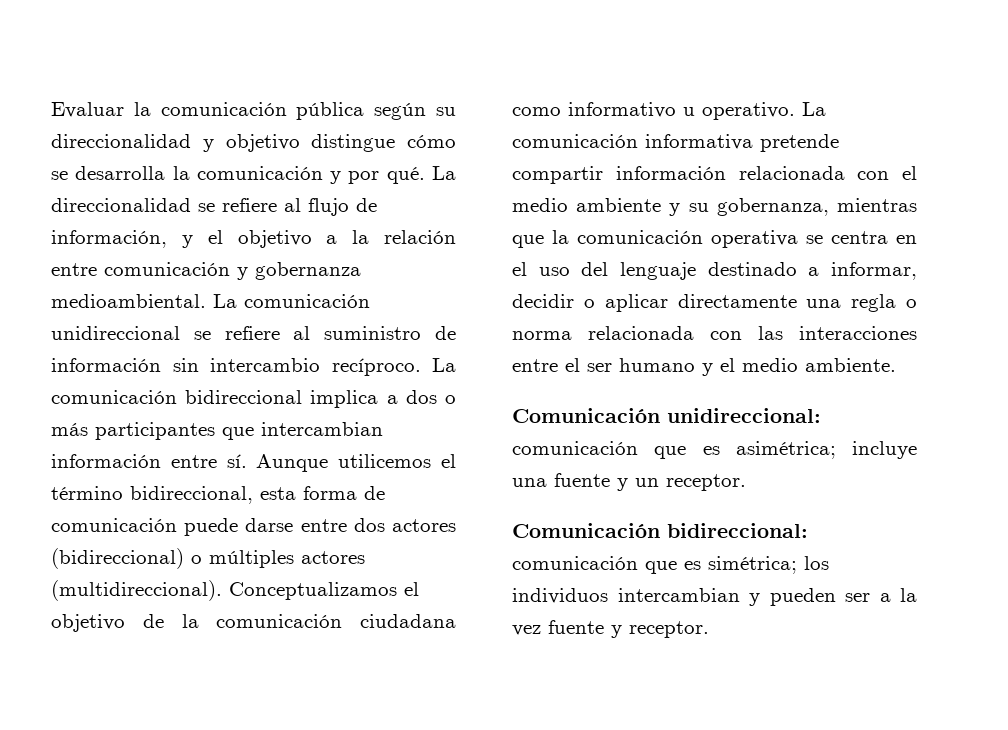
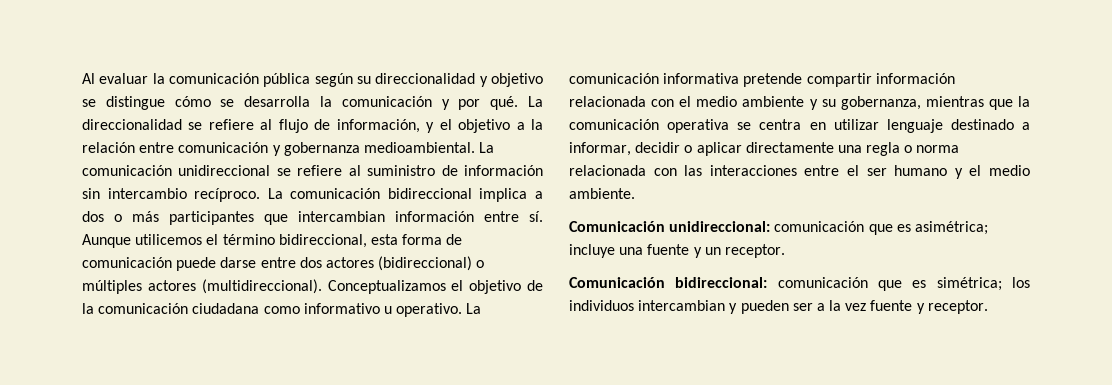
[51,102,124,118] Evaluar -> [82,73,149,84] Al evaluar
(300, 143) none -> [82,99,96,107] se
[512,262,609,276] el uso del -> [833,119,879,130] utilizar

